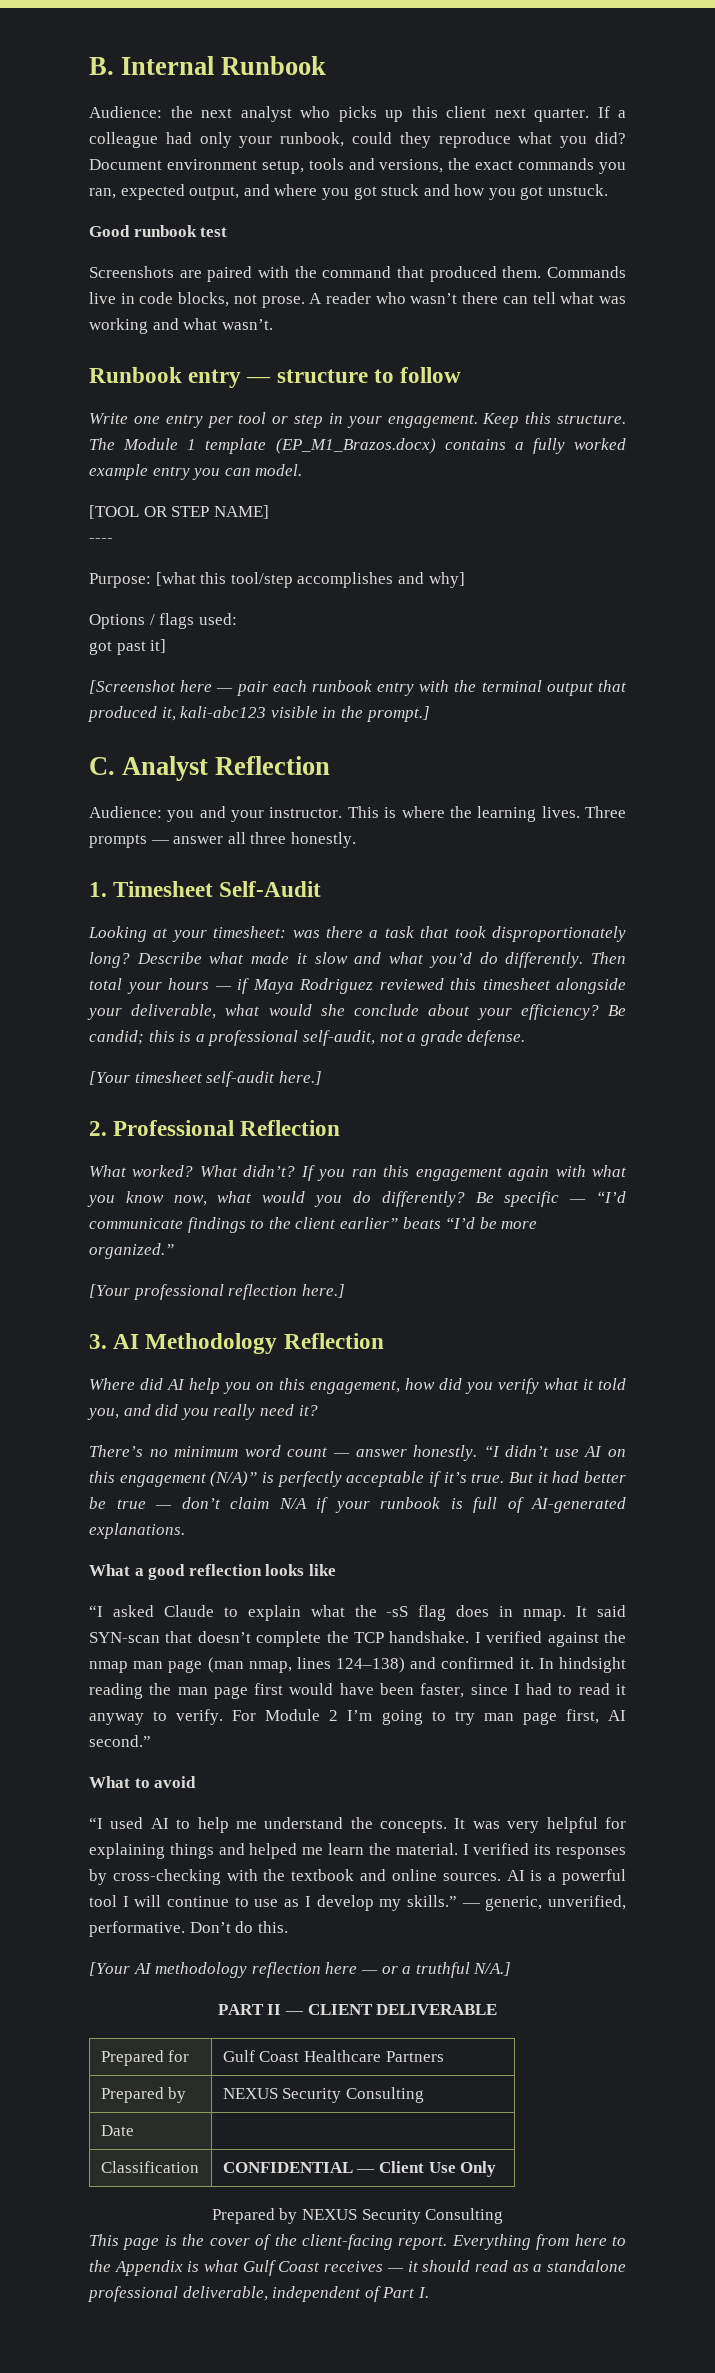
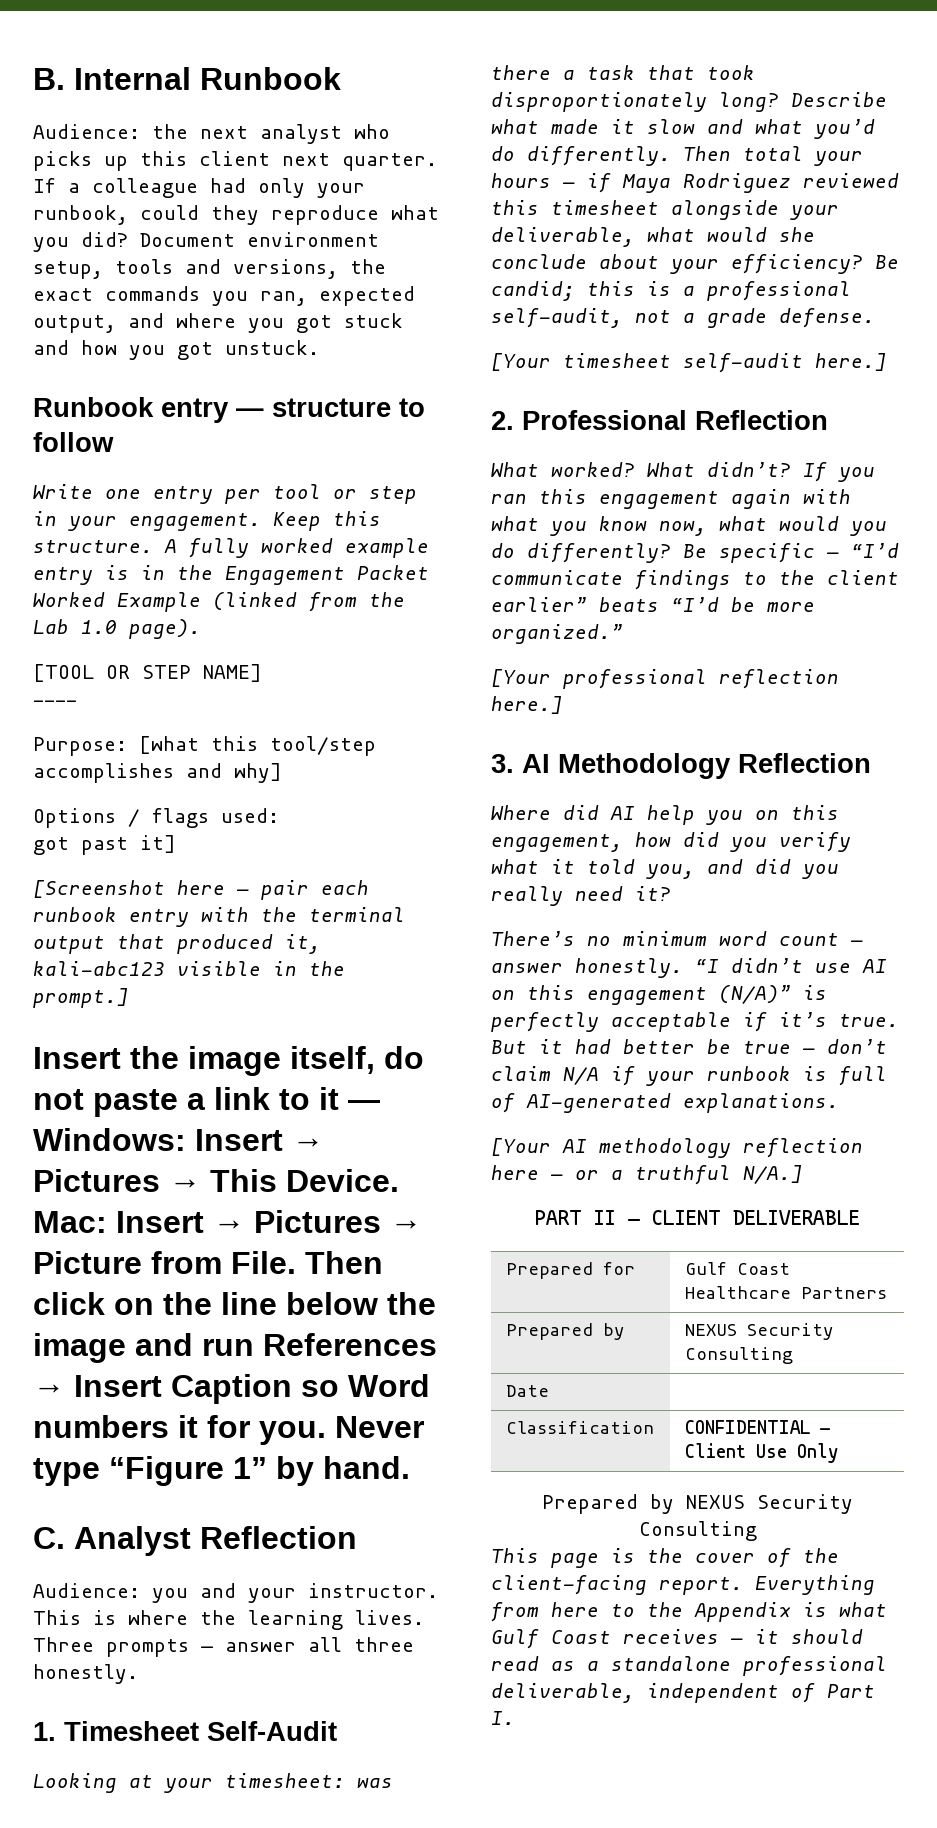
[89,225,228,237] [89,266,626,282] [89,292,626,308] [89,318,273,334] // Good runbook test // Screenshots are paired with the command that produced them. Commands live in code blocks, not prose. A reader who wasn’t there can tell what was working and what wasn’t. -> (319, 347) none
[89,438,626,454] [89,464,303,480] The Module 1 template (EP_M1_Brazos.docx) contains a fully worked example entry you can model. -> [164,538,429,558] [33,565,429,585] [33,592,405,612] [33,619,201,639] A fully worked example entry is in the Engagement Packet Worked Example (linked from the Lab 1.0 page).
(430, 714) none -> [33,1046,424,1076] [33,1087,380,1117] [33,1128,324,1151] [33,1169,399,1192] [33,1210,422,1233] [33,1251,383,1274] [33,1292,436,1315] [33,1333,437,1363] [33,1374,430,1404] [33,1415,424,1445] [33,1456,410,1486] // Insert the image itself, do not paste a link to it — Windows: Insert → Pictures → This Device. Mac: Insert → Pictures → Picture from File. Then click on the line below the image and run References → Insert Caption so Word numbers it for you. Never type “Figure 1” by hand.
[89,1564,336,1580] [89,1605,626,1621] [89,1631,626,1647] [89,1657,626,1673] [89,1683,626,1699] [89,1709,627,1725] [89,1735,151,1747] [89,1776,197,1788] [89,1817,626,1833] [89,1843,626,1859] [89,1869,626,1885] [89,1895,626,1911] [89,1921,288,1937] // What a good reflection looks like // “I asked Claude to explain what the -sS flag does in nmap. It said SYN-scan that doesn’t complete the TCP handshake. I verified against the nmap man page (man nmap, lines 124–138) and confirmed it. In hindsight reading the man page first would have been faster, since I had to read it anyway to verify. For Module 2 I’m going to try man page first, AI second.” // What to avoid // “I used AI to help me understand the concepts. It was very helpful for explaining things and helped me learn the material. I verified its responses by cross-checking with the textbook and online sources. AI is a powerful tool I will continue to use as I develop my skills.” — generic, unverified, performative. Don’t do this. -> (839, 1103) none

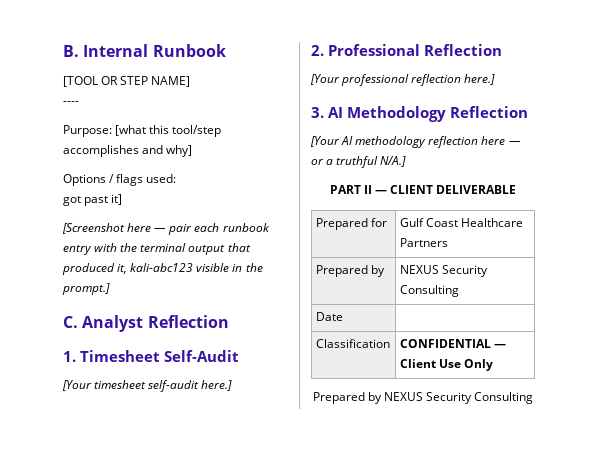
[33,124,390,144] [33,151,437,171] [33,178,365,198] [33,205,439,225] [33,232,379,252] [33,259,386,279] [33,286,415,306] [33,313,403,333] [33,340,319,360] [33,397,425,423] [33,432,114,452] [33,484,417,504] [33,511,381,531] [33,538,429,558] [33,565,429,585] [33,592,405,612] [33,619,201,639] // Audience: the next analyst who picks up this client next quarter. If a colleague had only your runbook, could they reproduce what you did? Document environment setup, tools and versions, the exact commands you ran, expected output, and where you got stuck and how you got unstuck. // Runbook entry — structure to follow // Write one entry per tool or step in your engagement. Keep this structure. A fully worked example entry is in the Engagement Packet Worked Example (linked from the Lab 1.0 page). -> (226, 50) none
[33,1046,424,1076] [33,1087,380,1117] [33,1128,324,1151] [33,1169,399,1192] [33,1210,422,1233] [33,1251,383,1274] [33,1292,436,1315] [33,1333,437,1363] [33,1374,430,1404] [33,1415,424,1445] [33,1456,410,1486] [33,1526,357,1556] [33,1583,438,1603] [33,1610,424,1630] [33,1637,414,1657] [33,1664,138,1684] [33,1721,337,1741] [33,1773,393,1793] [491,65,755,80] [491,92,887,112] [491,119,875,139] [491,146,863,166] [491,173,899,193] [491,200,839,220] [491,227,815,247] [491,254,899,274] [491,281,851,301] [491,308,875,328] Insert the image itself, do not paste a link to it — Windows: Insert → Pictures → This Device. Mac: Insert → Pictures → Picture from File. Then click on the line below the image and run References → Insert Caption so Word numbers it for you. Never type “Figure 1” by hand. // C. Analyst Reflection // Audience: you and your instructor. This is where the learning lives. Three prompts — answer all three honestly. // 1. Timesheet Self-Audit // Looking at your timesheet: was there a task that took disproportionately long? Describe what made it slow and what you’d do differently. Then total your hours — if Maya Rodriguez reviewed this timesheet alongside your deliverable, what would she conclude about your efficiency? Be candid; this is a professional self-audit, not a grade defense. -> [63,315,229,332] [63,350,239,362] C. Analyst Reflection // 1. Timesheet Self-Audit
[491,462,875,482] [491,489,851,509] [491,516,887,536] [491,543,899,563] [491,570,899,590] [491,597,815,612] [491,624,623,644] // What worked? What didn’t? If you ran this engagement again with what you know now, what would you do differently? Be specific — “I’d communicate findings to the client earlier” beats “I’d be more organized.” -> (502, 50) none
[491,805,839,825] [491,832,851,852] [491,859,839,879] [491,886,671,906] [491,931,863,946] [491,958,887,978] [491,985,827,1005] [491,1012,899,1032] [491,1039,887,1054] [491,1066,887,1086] [491,1093,839,1113] // Where did AI help you on this engagement, how did you verify what it told you, and did you really need it? // There’s no minimum word count — answer honestly. “I didn’t use AI on this engagement (N/A)” is perfectly acceptable if it’s true. But it had better be true — don’t claim N/A if your runbook is full of AI-generated explanations. -> (528, 112) none
[491,1548,839,1568] [491,1575,875,1595] [491,1602,887,1622] [491,1629,863,1649] [491,1656,887,1676] [491,1683,875,1703] [491,1711,515,1725] // This page is the cover of the client-facing report. Everything from here to the Appendix is what Gulf Coast receives — it should read as a standalone professional deliverable, independent of Part I. -> (534, 398) none

